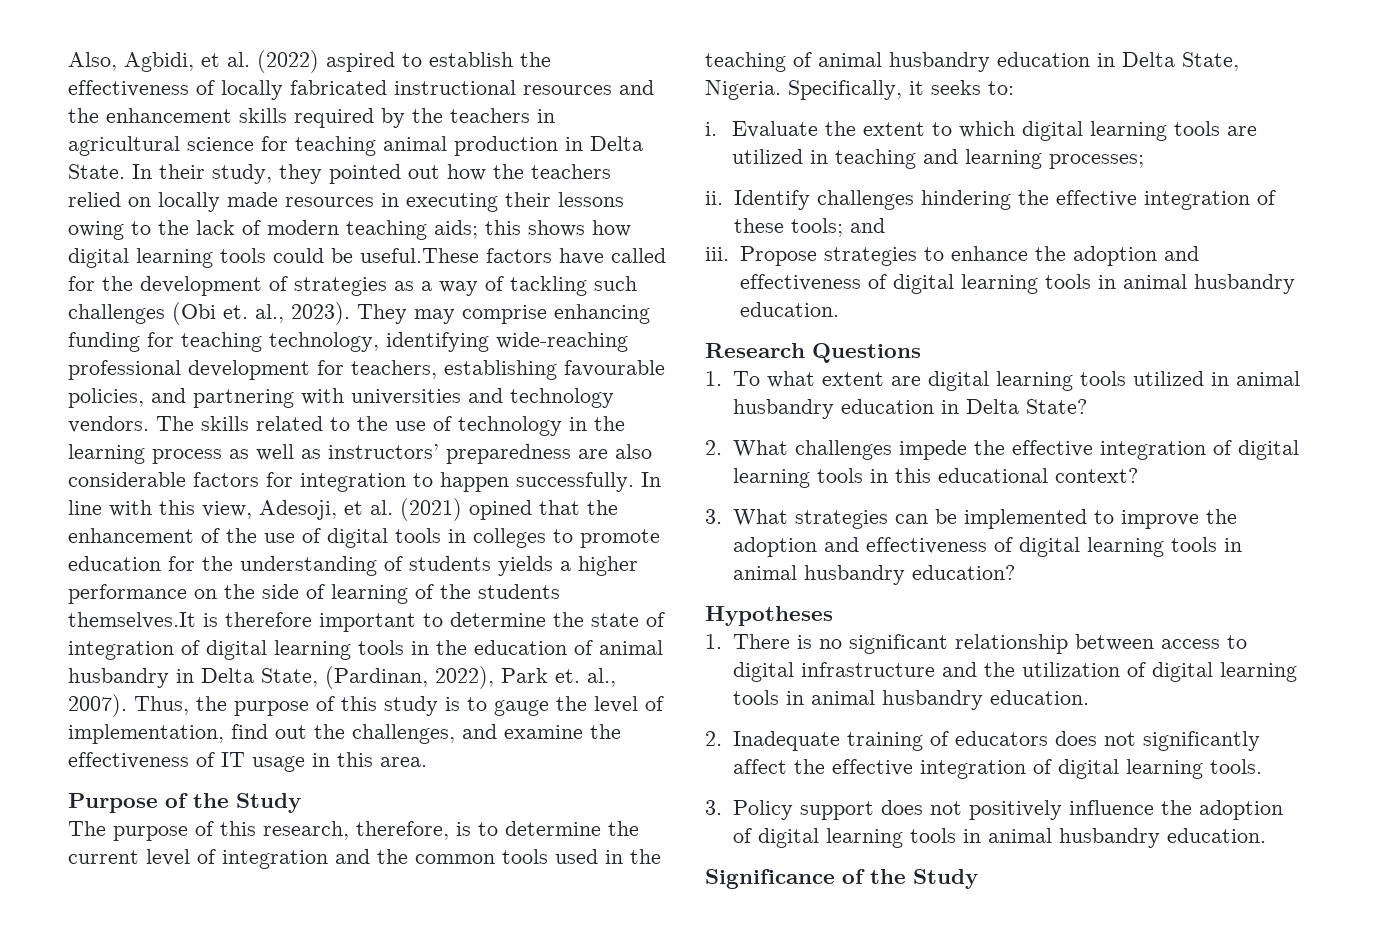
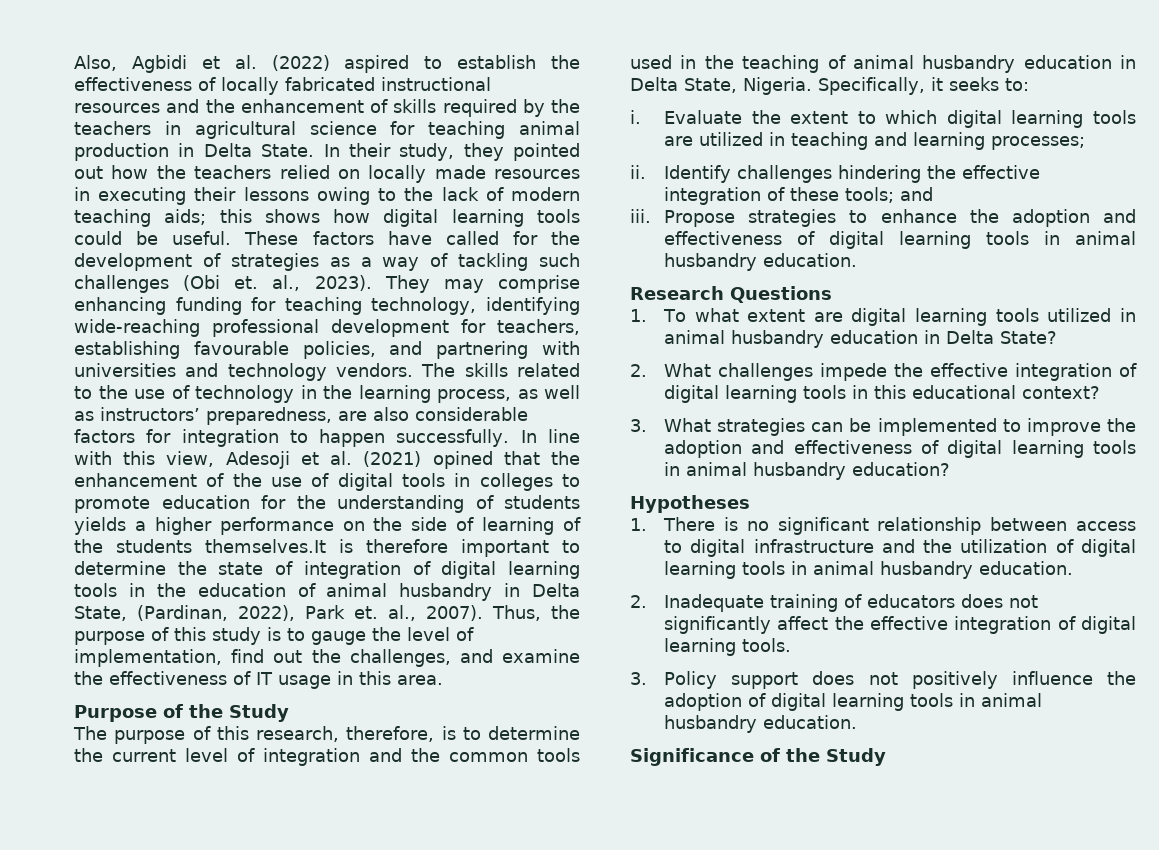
[124,52,194,72] Agbidi, -> [131,55,187,73] Agbidi
(232, 115) none -> [370,99,388,113] of
[360,248,479,263] useful.These -> [172,231,299,245] useful. These
[152,449,222,464] process -> [437,389,511,403] process,
[446,444,571,464] preparedness -> [206,407,332,425] preparedness,
[259,500,337,520] Adesoji, -> [225,451,290,469] Adesoji

